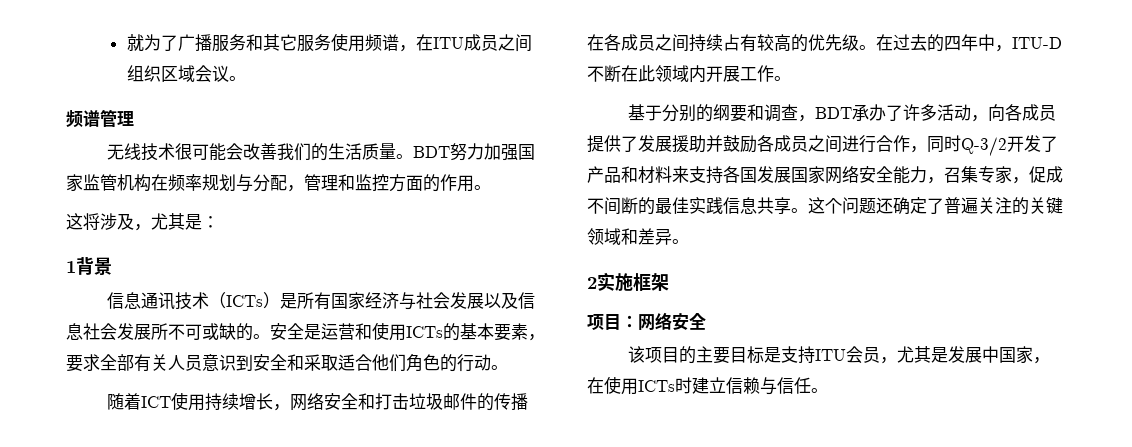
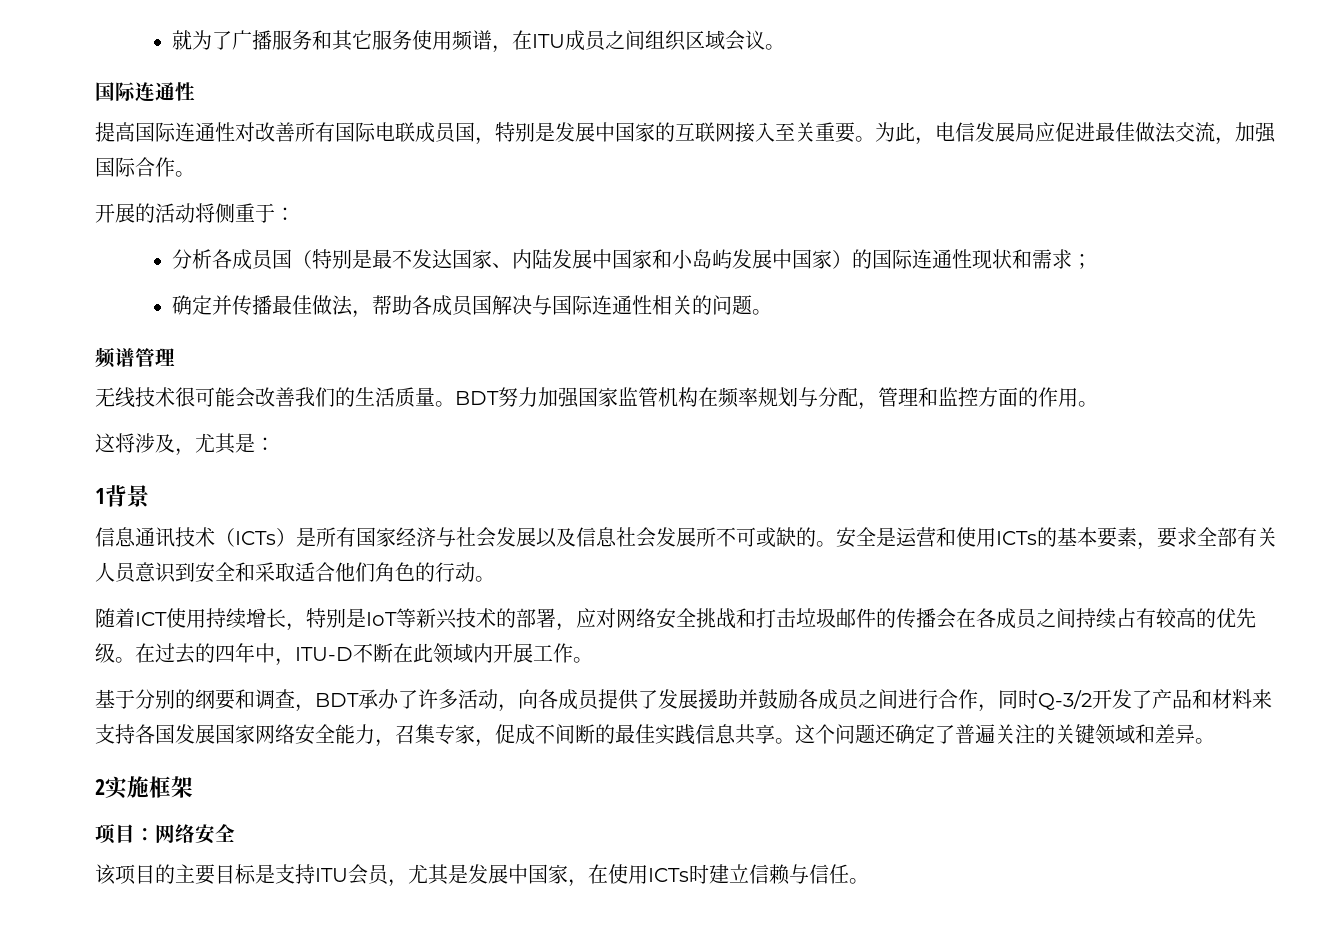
(246, 78) none -> [95,82,195,102] [95,122,1276,145] [95,157,195,177] [95,203,295,223] [171,249,1092,270] [171,295,772,318] // 国际连通性 // 提高国际连通性对改善所有国际电联成员国，特别是发展中国家的互联网接入至关重要。为此，电信发展局应促进最佳做法交流，加强国际合作。 // 开展的活动将侧重于： // 分析各成员国（特别是最不发达国家、内陆发展中国家和小岛屿发展中国家）的国际连通性现状和需求； // 确定并传播最佳做法，帮助各成员国解决与国际连通性相关的问题。
[290,393,359,411] 网络安全 -> [306,608,736,631] 特别是IoT等新兴技术的部署，应对网络安全挑战
(529, 402) none -> [936,608,956,629] 会

